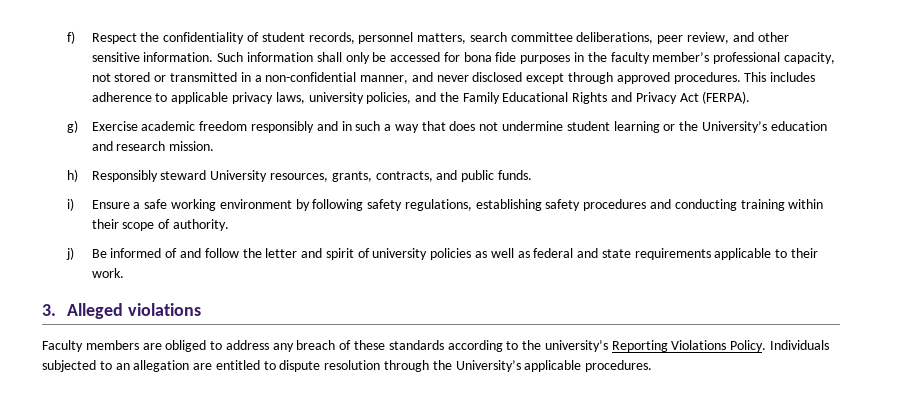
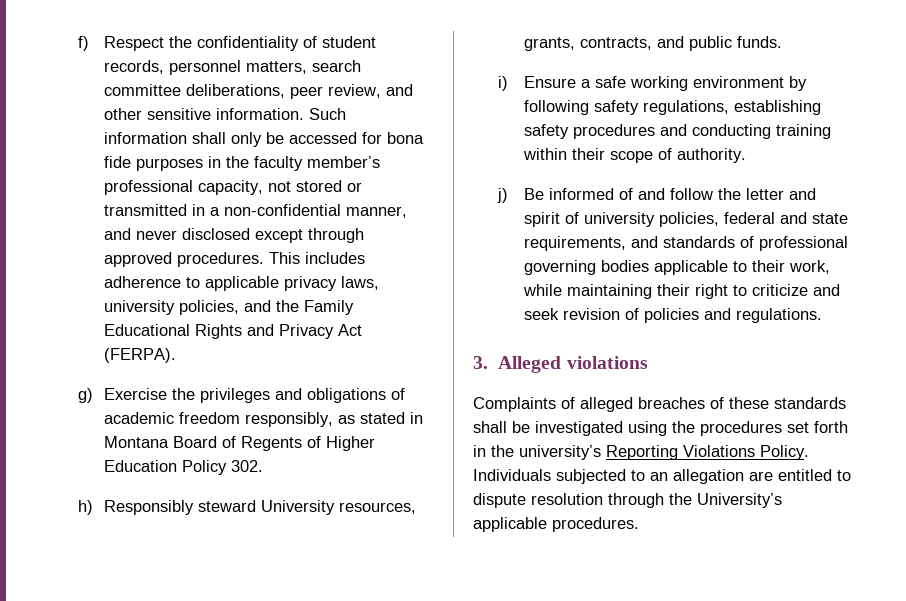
[141,121,827,133] [91,141,215,151] academic freedom responsibly and in such a way that does not undermine student learning or the University’s education and research mission. -> [171,388,405,403] [103,412,423,427] [103,436,375,451] [103,460,263,475] the privileges and obligations of academic freedom responsibly, as stated in Montana Board of Regents of Higher Education Policy 302.
[430,248,818,260] [91,268,124,278] [42,303,201,319] [42,340,519,352] policies as well as federal and state requirements applicable to their work. // 3. Alleged violations // Faculty members are obliged to address any breach of these standards according to -> [658,212,848,227] [523,236,848,251] [523,260,830,275] [522,284,840,299] [523,308,822,323] [473,356,648,373] [473,397,846,412] [473,421,848,436] [473,445,486,457] policies, federal and state requirements, and standards of professional governing bodies applicable to their work, while maintaining their right to criticize and seek revision of policies and regulations. // 3. Alleged violations // Complaints of alleged breaches of these standards shall be investigated using the procedures set forth in

